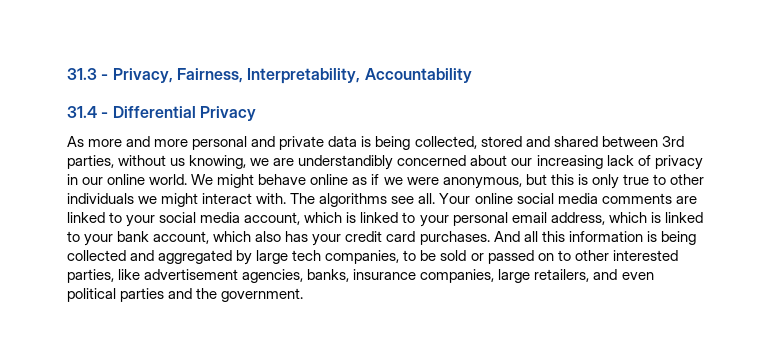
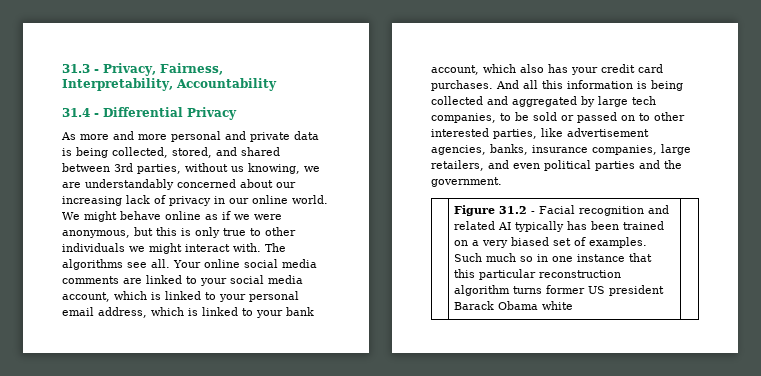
[480,136,522,147] stored -> [172,147,212,158] stored,
[298,155,394,170] understandibly -> [85,179,174,190] understandably
(304, 295) none -> [453,205,669,216] [453,221,664,232] [453,237,647,248] [453,253,652,262] [453,269,621,280] [453,285,664,296] [453,301,573,310] // | Figure 31.2 - Facial recognition and related AI typically has been trained on a very biased set of examples. Such much so in one instance that this particular reconstruction algorithm turns former US president Barack Obama white |

